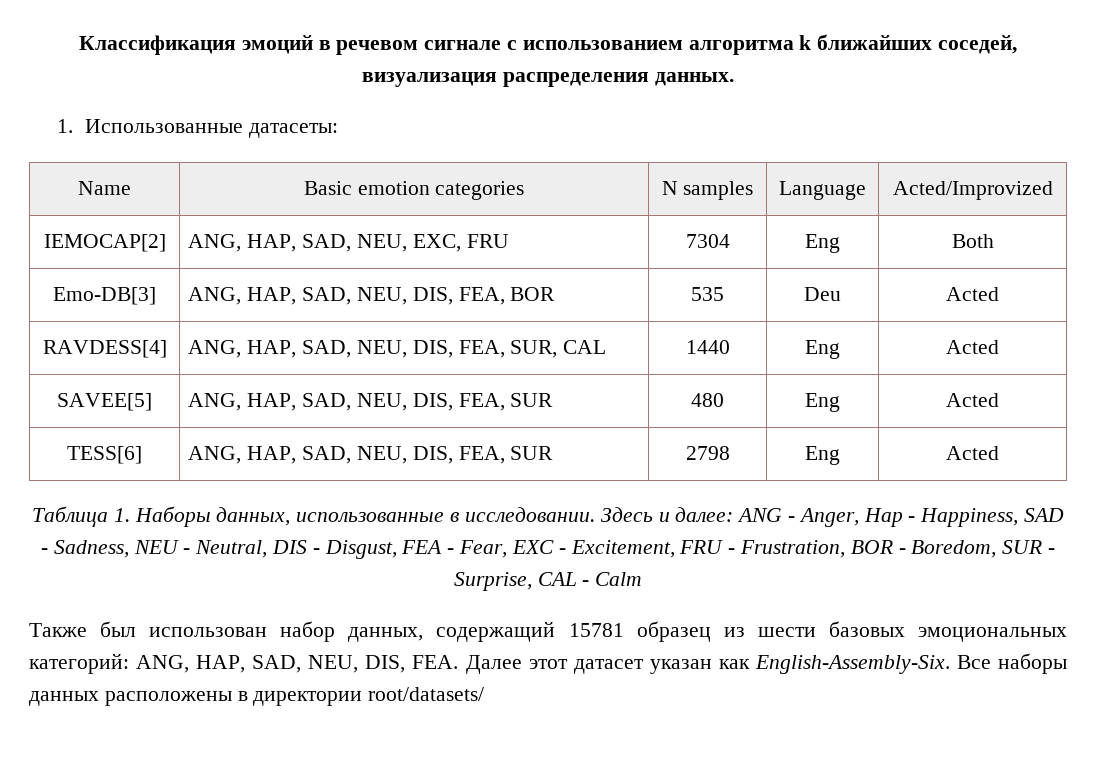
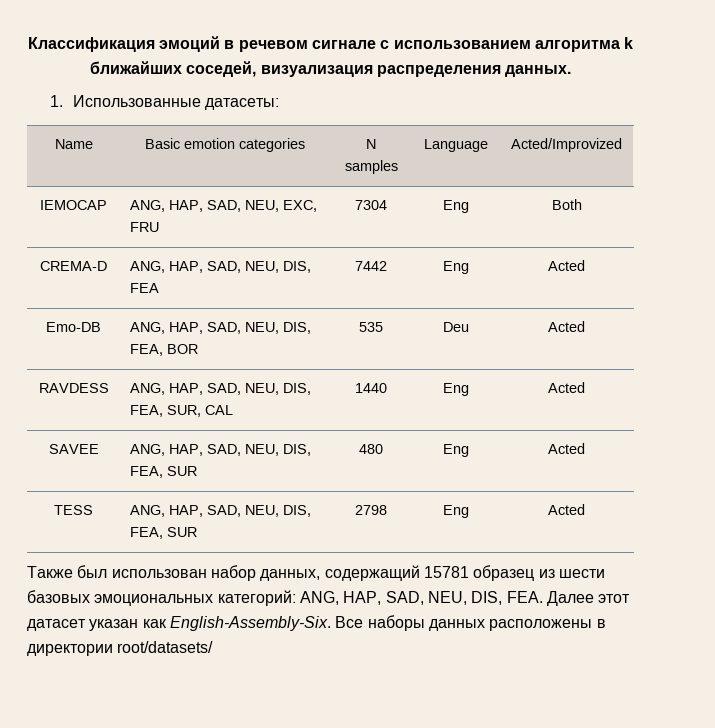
[43,234,166,252] IEMOCAP[2] -> [40,200,107,210] IEMOCAP
[52,287,156,305] Emo-DB[3] -> [40,261,107,271] [129,261,311,273] [129,283,159,293] [355,261,387,271] [443,261,469,274] [548,260,585,271] [46,322,101,332] CREMA-D | ANG, HAP, SAD, NEU, DIS, FEA | 7442 | Eng | Acted // Emo-DB
[42,340,167,358] RAVDESS[4] -> [38,383,109,393] RAVDESS
[56,393,152,411] SAVEE[5] -> [48,444,99,454] SAVEE
[67,446,142,464] TESS[6] -> [54,505,93,515] TESS
[32,506,1064,527] [41,540,1055,559] [453,572,643,591] // Таблица 1. Наборы данных, использованные в исследовании. Здесь и далее: ANG - Anger, Hap - Happiness, SAD - Sadness, NEU - Neutral, DIS - Disgust, FEA - Fear, EXC - Excitement, FRU - Frustration, BOR - Boredom, SUR - Surprise, CAL - Calm -> (585, 509) none

